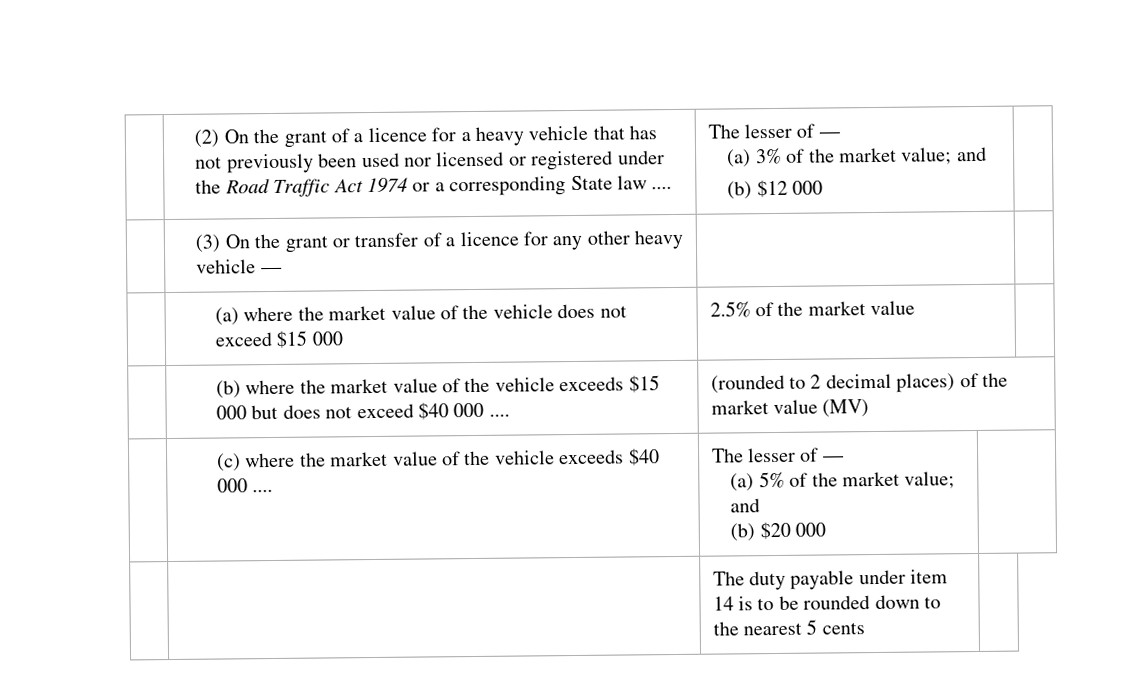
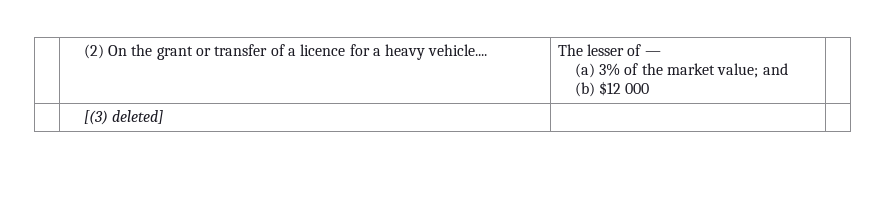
(327, 139) none -> [195,44,268,56] or transfer
[528,125,658,141] [195,150,665,174] [195,175,673,197] vehicle that has not previously been used nor licensed or registered under the Road Traffic Act 1974 or a corresponding State law .... -> [428,44,488,56] vehicle....
[195,229,685,253] [196,259,282,274] [214,303,627,326] [214,330,343,348] [709,300,916,318] [215,375,660,399] [215,402,510,420] [710,372,1009,394] [710,399,870,418] [216,448,660,472] [216,478,274,493] [710,447,844,463] [730,471,956,492] [730,498,761,513] [730,521,827,542] [712,569,949,591] [712,594,942,611] [712,619,865,636] (3) On the grant or transfer of a licence for any other heavy vehicle — | | // | (a) where the market value of the vehicle does not exceed $15 000 | 2.5% of the market value | // | (b) where the market value of the vehicle exceeds $15 000 but does not exceed $40 000 .... | (rounded to 2 decimal places) of the market value (MV) // | (c) where the market value of the vehicle exceeds $40 000 .... | The lesser of — // (a) 5% of the market value; and // (b) $20 000 | // | | The duty payable under item 14 is to be rounded down to the nearest 5 cents -> [83,110,163,125] [(3) deleted] |

